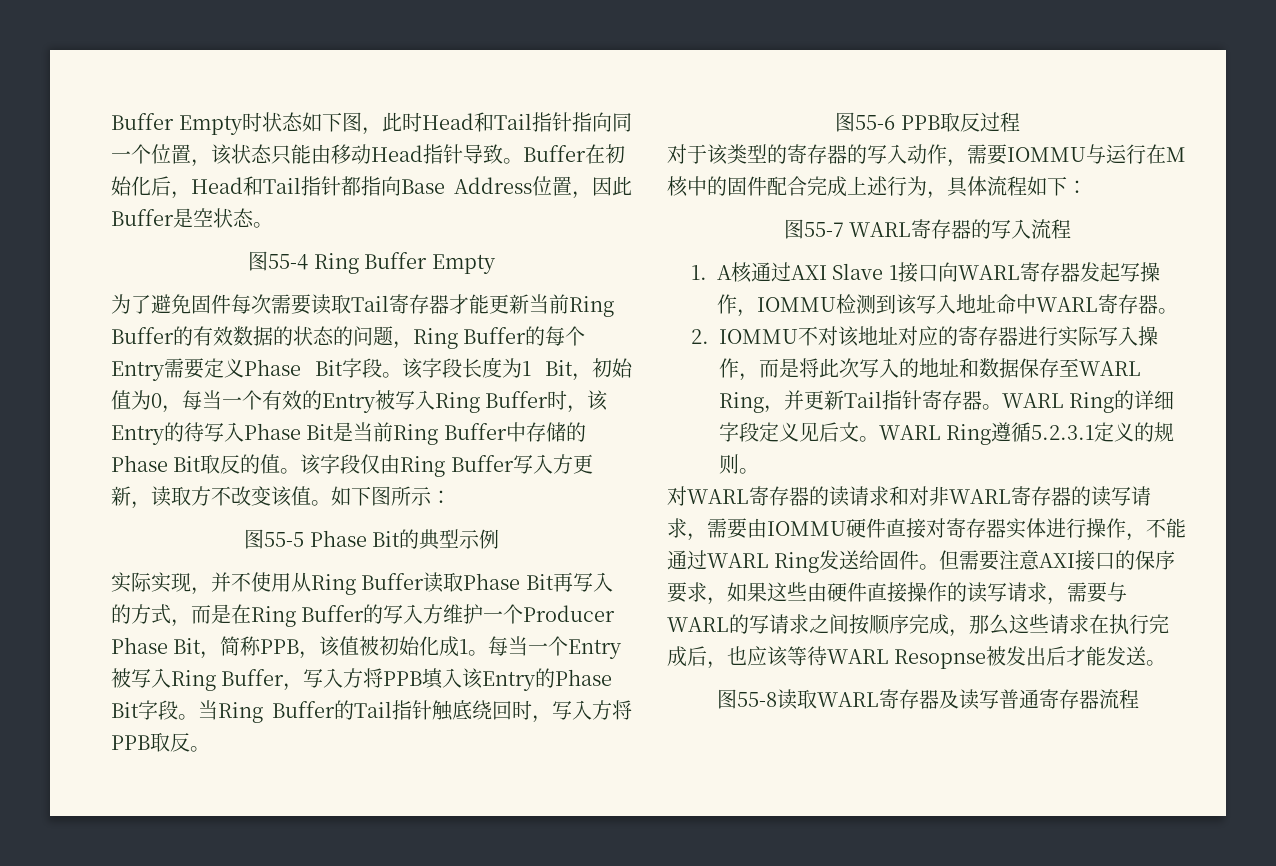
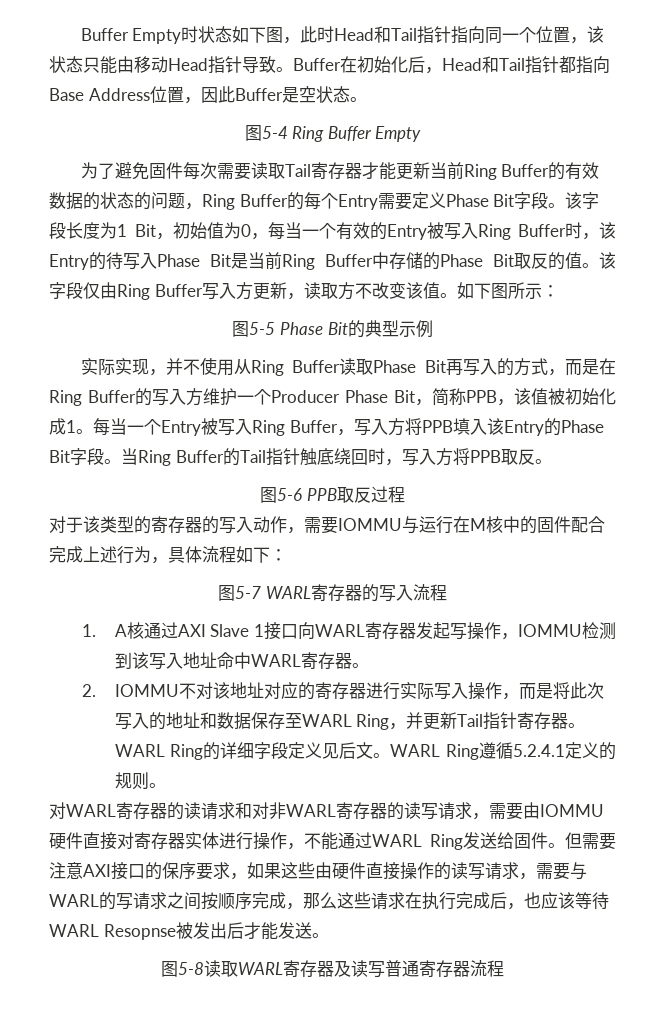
[268,254,309,270] 55-4 -> [261,126,288,139] 5-4
[264,532,305,547] 55-5 -> [249,322,276,335] 5-5
[855,115,896,130] 55-6 -> [277,488,303,501] 5-6
[803,222,844,237] 55-7 -> [235,586,262,599] 5-7
[1031,425,1095,440] 5.2.3.1 -> [513,744,565,757] 5.2.4.1
[736,692,777,707] 55-8 -> [178,962,204,975] 5-8

